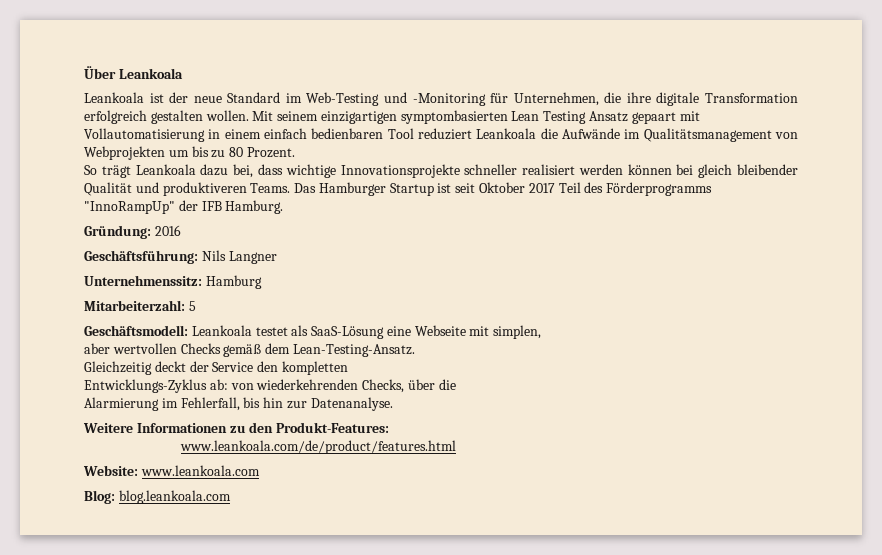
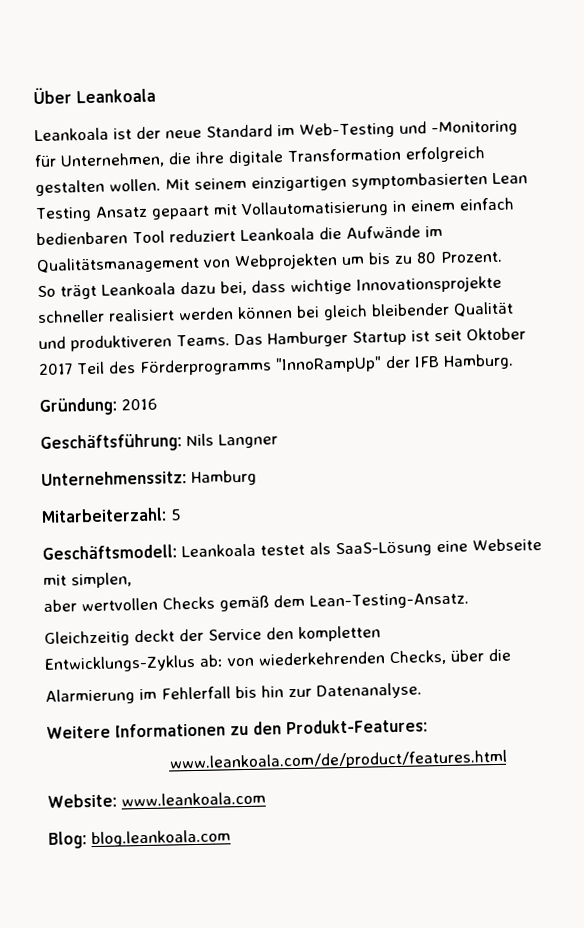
[180,397,240,411] Fehlerfall, -> [161,686,231,700] Fehlerfall

